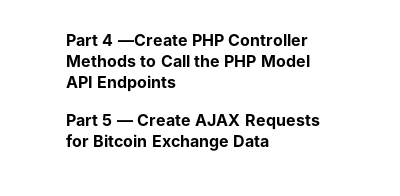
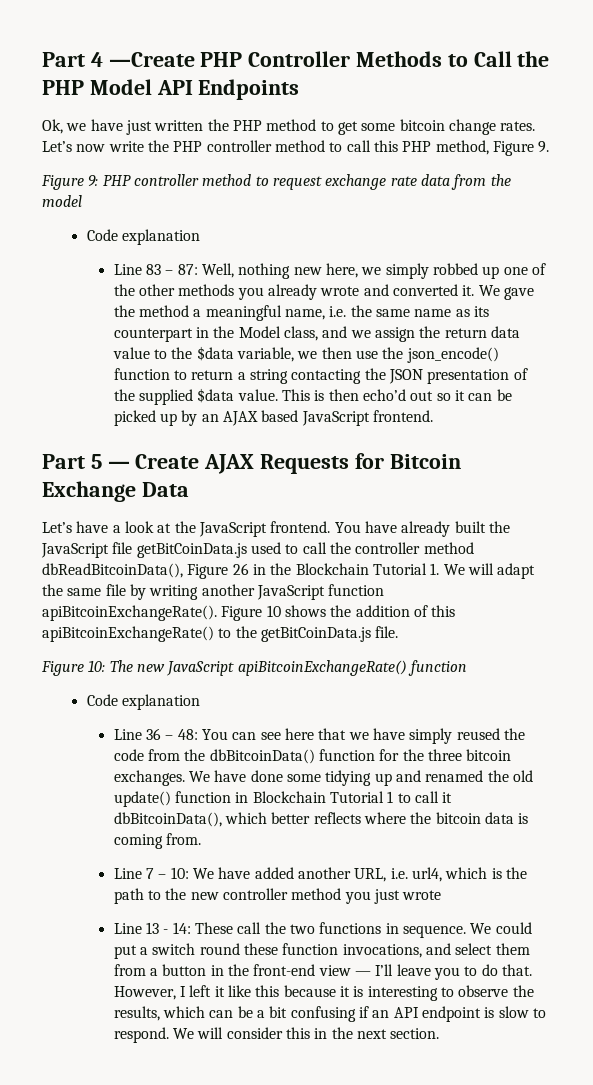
(177, 83) none -> [42,119,536,135] [42,140,550,156] [41,174,511,190] [42,195,82,207] [86,229,200,245] [113,263,546,279] [113,284,534,300] [113,305,489,321] [113,326,520,342] [112,346,499,363] [113,368,528,384] [113,388,512,405] [113,410,433,426] // Ok, we have just written the PHP method to get some bitcoin change rates. Let’s now write the PHP controller method to call this PHP method, Figure 9. // Figure 9: PHP controller method to request exchange rate data from the model // Code explanation // Line 83 – 87: Well, nothing new here, we simply robbed up one of the other methods you already wrote and converted it. We gave the method a meaningful name, i.e. the same name as its counterpart in the Model class, and we assign the return data value to the $data variable, we then use the json_encode() function to return a string contacting the JSON presentation of the supplied $data value. This is then echo’d out so it can be picked up by an AJAX based JavaScript frontend.
(269, 141) none -> [42,521,510,537] [41,542,474,558] [42,563,536,579] [42,584,385,600] [42,605,456,621] [42,626,399,642] [41,660,467,676] [86,694,200,710] [113,728,525,744] [113,749,512,764] [113,770,533,786] [113,791,453,807] [113,812,529,827] [113,833,202,849] [113,867,527,882] [113,888,442,904] [113,922,532,938] [113,943,530,959] [113,964,532,980] [113,985,534,1001] [113,1006,546,1022] [113,1027,440,1043] // Let’s have a look at the JavaScript frontend. You have already built the JavaScript file getBitCoinData.js used to call the controller method dbReadBitcoinData(), Figure 26 in the Blockchain Tutorial 1. We will adapt the same file by writing another JavaScript function apiBitcoinExchangeRate(). Figure 10 shows the addition of this apiBitcoinExchangeRate() to the getBitCoinData.js file. // Figure 10: The new JavaScript apiBitcoinExchangeRate() function // Code explanation // Line 36 – 48: You can see here that we have simply reused the code from the dbBitcoinData() function for the three bitcoin exchanges. We have done some tidying up and renamed the old update() function in Blockchain Tutorial 1 to call it dbBitcoinData(), which better reflects where the bitcoin data is coming from. // Line 7 – 10: We have added another URL, i.e. url4, which is the path to the new controller method you just wrote // Line 13 - 14: These call the two functions in sequence. We could put a switch round these function invocations, and select them from a button in the front-end view — I’ll leave you to do that. However, I left it like this because it is interesting to observe the results, which can be a bit confusing if an API endpoint is slow to respond. We will consider this in the next section.

